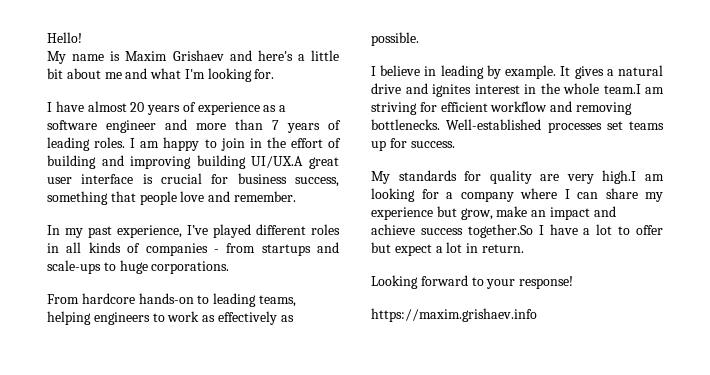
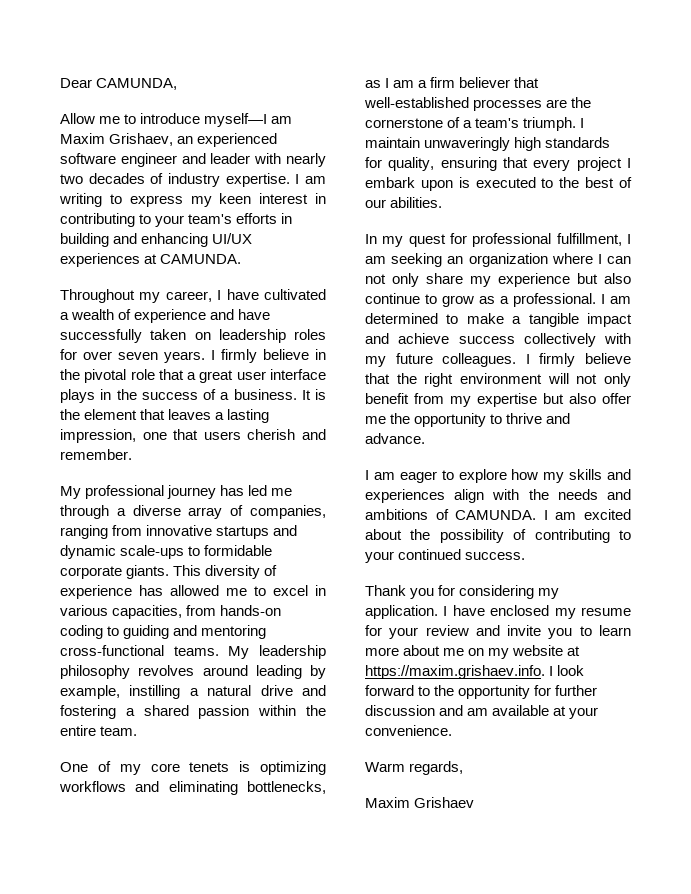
[47,32,82,43] [47,50,339,64] [47,68,275,82] [47,101,287,115] [47,119,341,133] [47,137,341,151] [47,155,339,169] [47,173,339,187] [47,191,296,205] [47,224,340,238] [47,242,256,256] Hello! // My name is Maxim Grishaev and here's a little bit about me and what I'm looking for. // I have almost 20 years of experience as a software engineer and more than 7 years of leading roles. I am happy to join in the effort of building and improving building UI/UX.A great user interface is crucial for business success, something that people love and remember. // In my past experience, I’ve played different roles in all kinds of companies - from -> [60,78,178,90] [60,113,293,127] [60,133,278,147] [60,153,326,167] [60,173,326,187] [59,193,326,207] [60,213,293,227] [60,233,253,247] [60,253,242,267] [60,289,326,303] [60,309,271,323] [60,329,326,343] [60,349,326,363] [60,369,326,383] [60,389,326,403] [60,409,270,423] [60,429,326,443] [60,449,132,460] [60,485,293,499] [60,505,326,519] [60,525,213,539] Dear CAMUNDA, // Allow me to introduce myself—I am Maxim Grishaev, an experienced software engineer and leader with nearly two decades of industry expertise. I am writing to express my keen interest in contributing to your team's efforts in building and enhancing UI/UX experiences at CAMUNDA. // Throughout my career, I have cultivated a wealth of experience and have successfully taken on leadership roles for over seven years. I firmly believe in the pivotal role that a great user interface plays in the success of a business. It is the element that leaves a lasting impression, one that users cherish and remember. // My professional journey has led me through a diverse array of companies, ranging from innovative
(339, 247) none -> [60,545,116,559] dynamic
[119,260,230,274] [47,293,296,307] [47,311,294,325] [371,32,419,46] [371,65,663,79] [371,83,664,97] [371,101,632,115] [371,119,664,133] [371,138,455,151] [371,170,664,184] [371,188,514,202] huge corporations. // From hardcore hands-on to leading teams, helping engineers to work as effectively as possible. // I believe in leading by example. It gives a natural drive and ignites interest in the whole team.I am striving for efficient workflow and removing bottlenecks. Well-established processes set teams up for success. // My standards for quality are very high.I am looking for a company -> [204,545,273,556] [60,565,278,579] [60,585,326,599] [60,605,282,619] [60,625,267,639] [60,645,326,659] [60,665,326,679] [60,685,326,699] [60,705,326,719] [60,725,138,736] [60,761,326,775] [59,781,326,795] [365,77,540,88] [364,97,592,111] [365,117,585,131] [365,137,611,151] [365,157,631,171] [365,177,632,191] [365,197,443,208] [365,233,631,247] [365,253,548,267] formidable corporate giants. This diversity of experience has allowed me to excel in various capacities, from hands-on coding to guiding and mentoring cross-functional teams. My leadership philosophy revolves around leading by example, instilling a natural drive and fostering a shared passion within the entire team. // One of my core tenets is optimizing workflows and eliminating bottlenecks, as I am a firm believer that well-established processes are the cornerstone of a team's triumph. I maintain unwaveringly high standards for quality, ensuring that every project I embark upon is executed to the best of our abilities. // In my quest for professional fulfillment, I am seeking an organization
(598, 195) none -> [365,273,419,287] not only
[460,206,616,220] [371,224,663,238] [371,242,524,256] [371,275,574,289] [371,308,537,322] grow, make an impact and achieve success together.So I have a lot to offer but expect a lot in return. // Looking forward to your response! // https://maxim.grishaev.info -> [604,273,631,284] [365,293,631,307] [365,313,632,327] [365,333,631,347] [365,353,631,367] [365,373,631,387] [365,393,631,407] [365,413,571,427] [365,433,425,444] [365,469,631,483] [365,489,631,503] [365,509,631,520] [365,529,631,543] [365,549,526,563] [365,585,560,599] [365,605,631,619] [365,625,631,639] [365,645,581,659] [365,665,585,679] [365,685,598,699] [365,705,599,719] [365,725,452,736] [365,761,464,775] [365,797,475,808] also continue to grow as a professional. I am determined to make a tangible impact and achieve success collectively with my future colleagues. I firmly believe that the right environment will not only benefit from my expertise but also offer me the opportunity to thrive and advance. // I am eager to explore how my skills and experiences align with the needs and ambitions of CAMUNDA. I am excited about the possibility of contributing to your continued success. // Thank you for considering my application. I have enclosed my resume for your review and invite you to learn more about me on my website at https://maxim.grishaev.info. I look forward to the opportunity for further discussion and am available at your convenience. // Warm regards, // Maxim Grishaev

